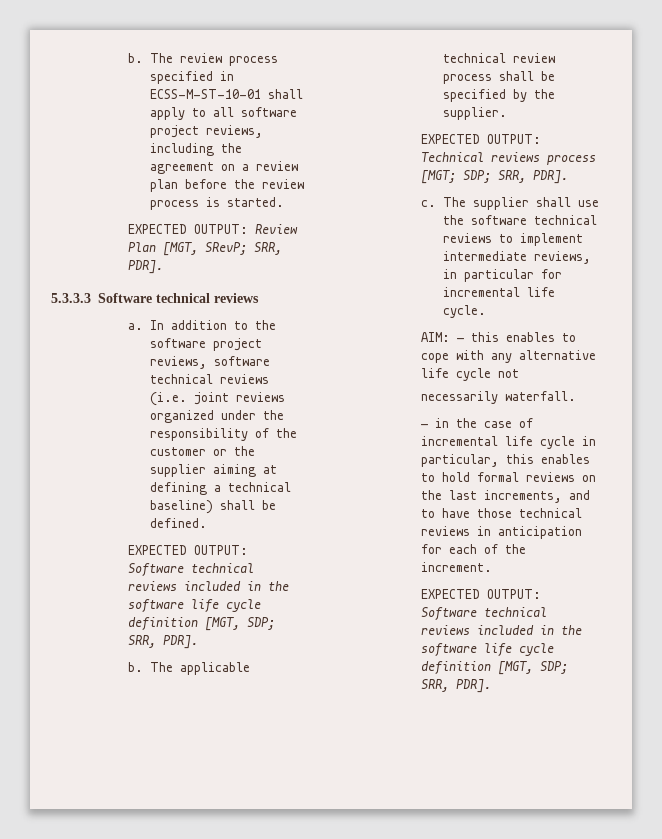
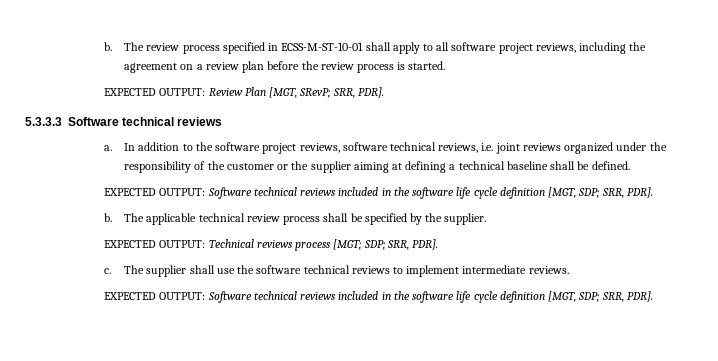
[219,374,269,384] [149,392,187,406] reviews (i.e. -> [438,143,494,153] reviews, i.e.
[149,500,213,514] baseline) -> [506,161,548,170] baseline
[533,251,591,264] [442,269,562,282] [442,287,555,297] [442,305,486,318] [421,332,577,342] [421,350,597,363] [421,368,520,381] [421,391,577,404] [421,418,534,428] [421,436,597,449] [421,454,591,467] [421,472,597,482] [421,490,591,503] [421,508,583,518] [421,526,583,539] [421,544,527,554] [421,562,493,572] reviews, in particular for incremental life cycle. // AIM: — this enables to cope with any alternative life cycle not // necessarily waterfall. // — in the case of incremental life cycle in particular, this enables to hold formal reviews on the last increments, and to have those technical reviews in anticipation for each of the increment. -> [528,266,569,274] reviews.

